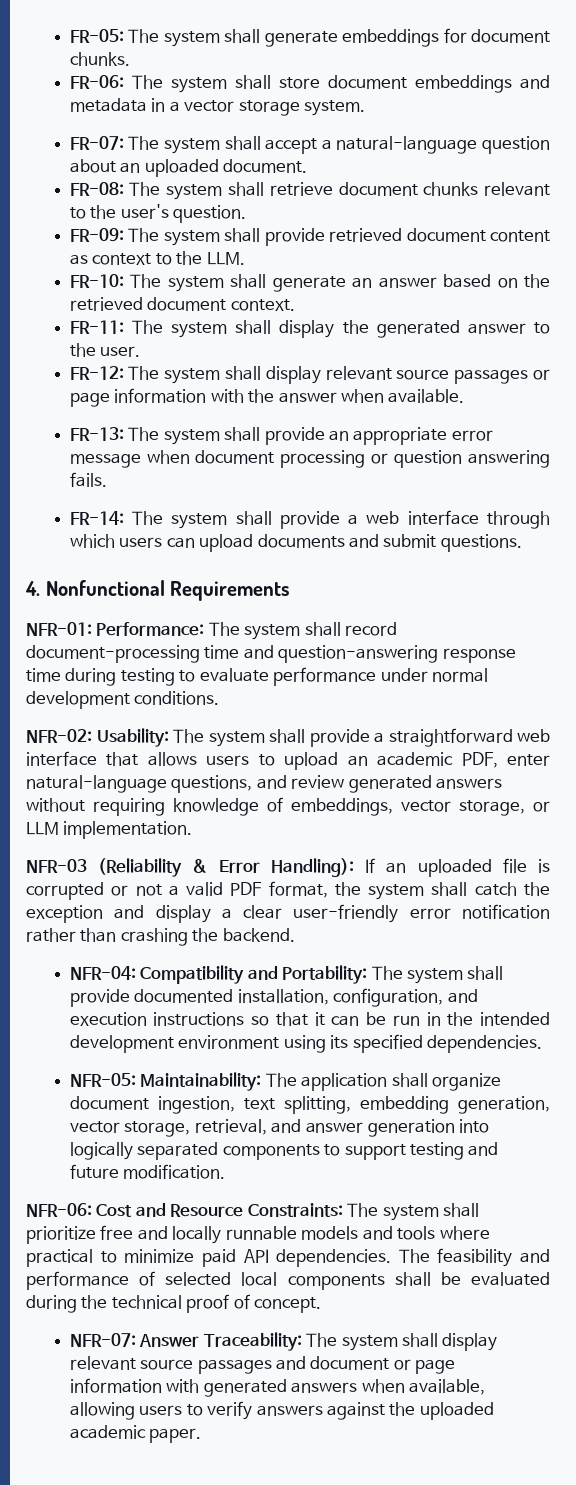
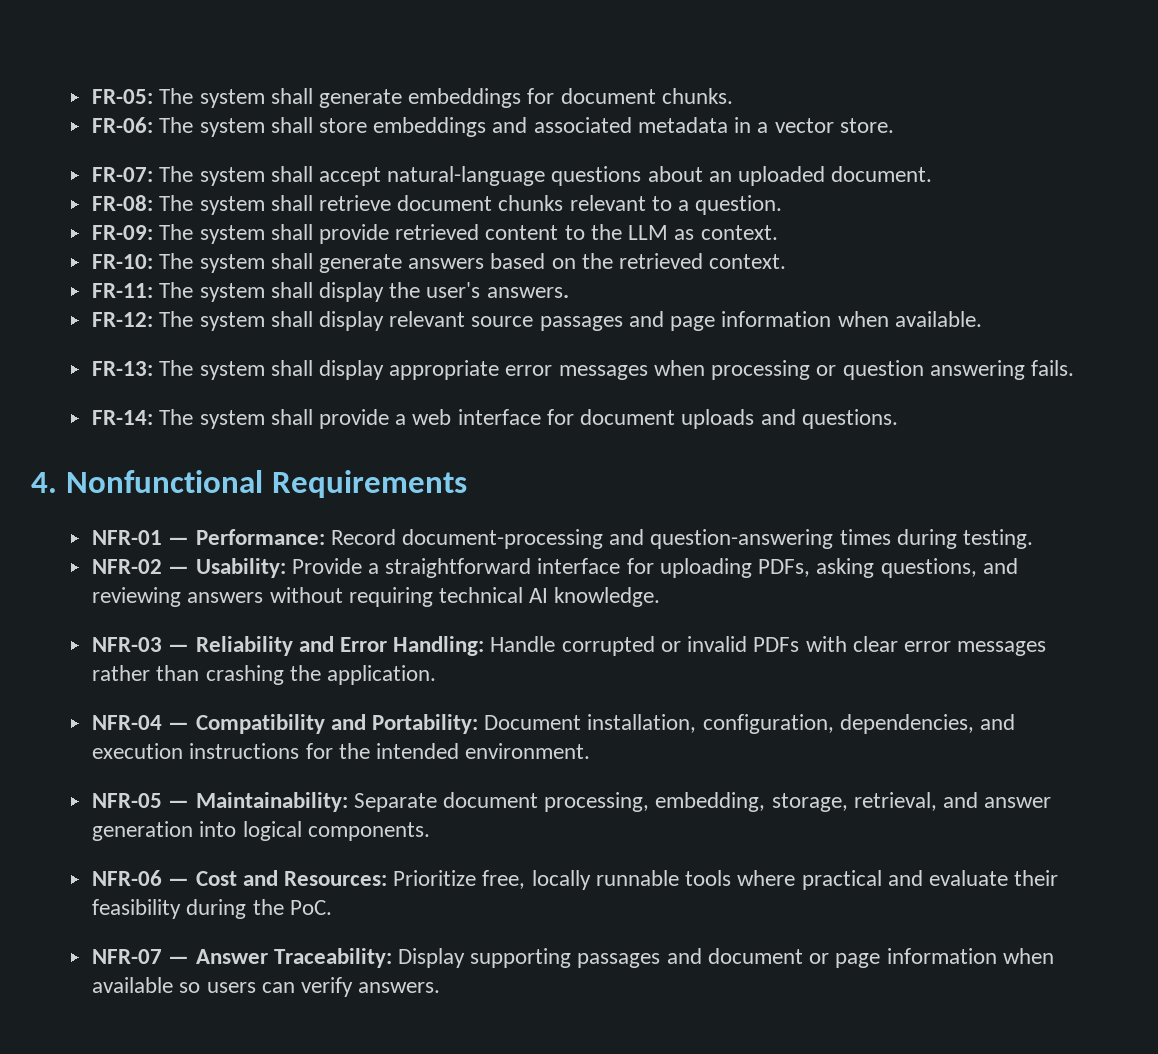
[327,75,407,89] document -> (368, 125) none
(551, 82) none -> [533,117,632,133] associated
[238,100,365,116] storage system. -> [839,118,894,133] store.
[321,136,550,154] a natural-language question -> [387,166,642,186] natural-language questions
[90,204,169,219] the user's -> [678,200,690,211] a
[406,228,550,242] [69,251,245,265] document content as context to the LLM. -> [485,224,778,240] content to the LLM as context.
[352,277,437,288] an answer -> [408,258,485,269] answers
[147,297,227,311] document -> (704, 261) none
[376,320,551,338] [69,343,141,357] generated answer to the user. -> [426,282,569,298] user's answers.
[533,369,551,380] [69,388,337,407] or page information with the answer -> [628,311,832,331] and page information
[264,427,493,445] [69,450,275,468] provide an appropriate error message when document -> [319,360,705,380] display appropriate error messages when
[487,511,551,529] [69,534,522,552] [25,580,290,601] [26,622,398,640] [26,645,516,663] [26,667,489,686] [26,691,220,709] [26,728,550,747] [26,751,550,770] [26,775,503,793] [26,797,550,816] [26,821,193,839] [26,858,551,877] [26,881,550,900] [26,904,550,923] [26,928,295,946] [69,965,504,984] [69,989,234,1007] through which users can upload documents and submit questions. // 4. Nonfunctional Requirements // NFR-01: Performance: The system shall record document-processing time and question-answering response time during testing to evaluate performance under normal development conditions. // NFR-02: Usability: The system shall provide a straightforward web interface that allows users to upload an academic PDF, enter natural-language questions, and review generated answers without requiring knowledge of embeddings, vector storage, or LLM implementation. // NFR-03 (Reliability & Error Handling): If an uploaded file is corrupted or not a valid PDF format, the system shall catch the exception and display a clear user-friendly error notification rather than crashing the backend. // NFR-04: Compatibility and Portability: The system shall provide documented -> [546,409,898,429] [31,470,467,498] [92,529,1034,549] [92,558,1018,578] [92,587,661,607] [92,636,1047,656] [92,665,437,685] [92,714,582,734] for document uploads and questions. // 4. Nonfunctional Requirements // NFR-01 — Performance: Record document-processing and question-answering times during testing. // NFR-02 — Usability: Provide a straightforward interface for uploading PDFs, asking questions, and reviewing answers without requiring technical AI knowledge. // NFR-03 — Reliability and Error Handling: Handle corrupted or invalid PDFs with clear error messages rather than crashing the application. // NFR-04 — Compatibility and Portability: Document
(444, 997) none -> [839,714,974,734] dependencies,
[251,1012,550,1026] [69,1034,542,1053] [69,1072,501,1091] [69,1096,550,1114] [69,1121,120,1133] so that it can be run in the intended development environment using its specified dependencies. // NFR-05: Maintainability: The application shall organize document ingestion, text splitting, embedding generation, vector -> [305,743,591,759] [92,792,766,812] for the intended environment. // NFR-05 — Maintainability: Separate document processing, embedding,
[69,1142,499,1160] [69,1164,226,1179] [26,1203,480,1221] [26,1225,490,1244] [26,1248,551,1267] [26,1271,550,1290] [26,1294,322,1313] [69,1332,498,1351] [69,1356,194,1370] logically separated components to support testing and future modification. // NFR-06: Cost and Resource Constraints: The system shall prioritize free and locally runnable models and tools where practical to minimize paid API dependencies. The feasibility and performance of selected local components shall be evaluated during the technical proof of concept. // NFR-07: Answer Traceability: The system shall display relevant source -> [242,821,430,841] [92,870,1059,890] [92,899,332,919] [92,948,572,968] logical components. // NFR-06 — Cost and Resources: Prioritize free, locally runnable tools where practical and evaluate their feasibility during the PoC. // NFR-07 — Answer Traceability: Display supporting
[166,1379,485,1397] [69,1401,494,1420] [69,1425,202,1443] with generated answers when available, allowing users to verify answers against the uploaded academic paper. -> [1002,948,1054,964] [92,977,441,997] when available so users can verify answers.

